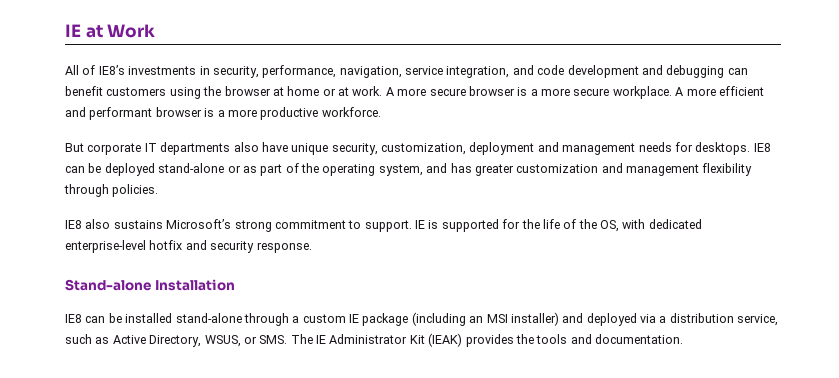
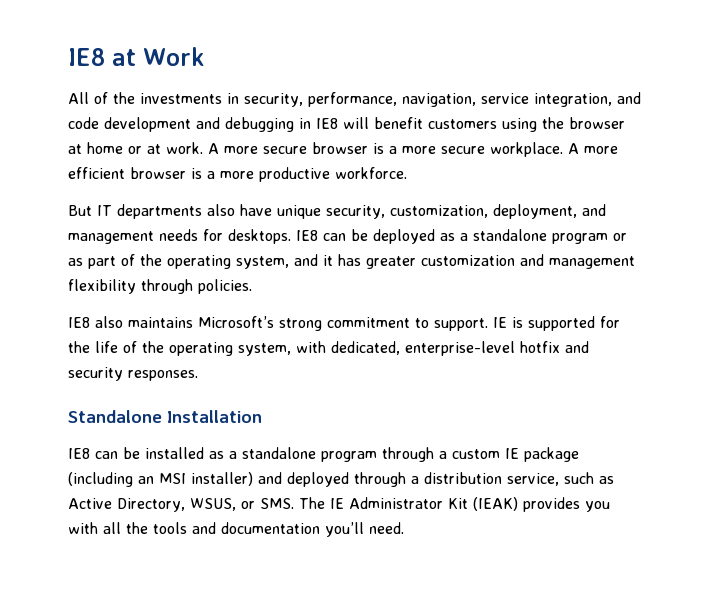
[65,24,81,37] IE -> [68,48,105,66] IE8
[98,65,125,75] IE8’s -> [113,92,135,104] the
[727,68,748,75] can -> [299,117,369,129] in IE8 will
[65,107,153,120] and performant -> (125, 173) none
[87,143,142,155] corporate -> (92, 210) none
[469,142,535,155] deployment -> [493,204,577,219] deployment,
[158,163,225,173] stand-alone -> [440,229,608,244] as a standalone program
(448, 168) none -> [323,255,333,266] it
[113,220,163,229] sustains -> [128,317,193,328] maintains
[600,219,702,232] OS, with dedicated -> [169,341,400,356] operating system, with dedicated,
[256,242,312,253] [65,279,151,291] response. // Stand-alone -> [128,370,198,381] [68,410,162,423] responses. // Standalone
[175,313,242,323] stand-alone -> [209,447,377,462] as a standalone program
[640,314,656,323] via -> [354,472,406,487] through
[515,334,683,344] the tools and documentation. -> [585,501,610,512] [68,522,404,537] you with all the tools and documentation you’ll need.

